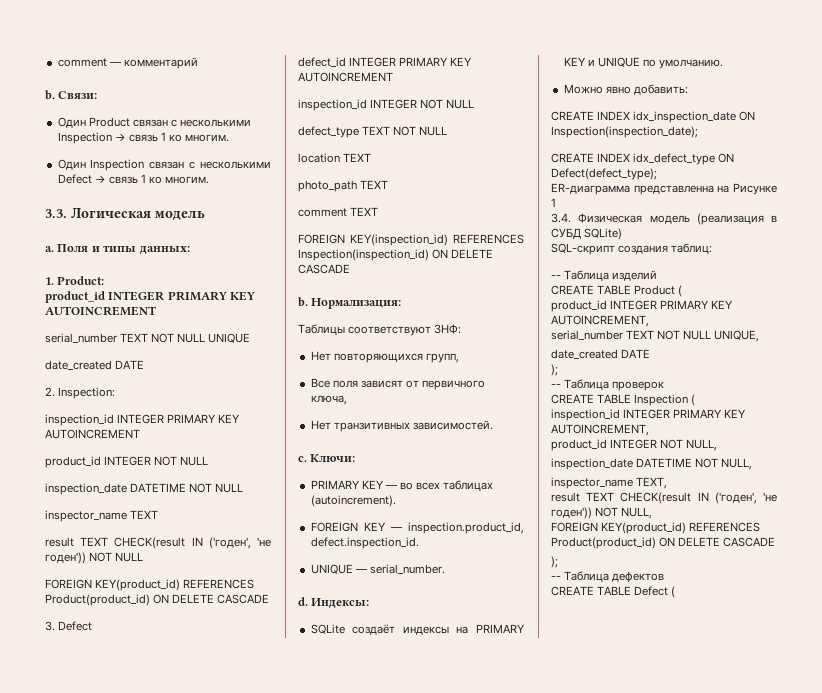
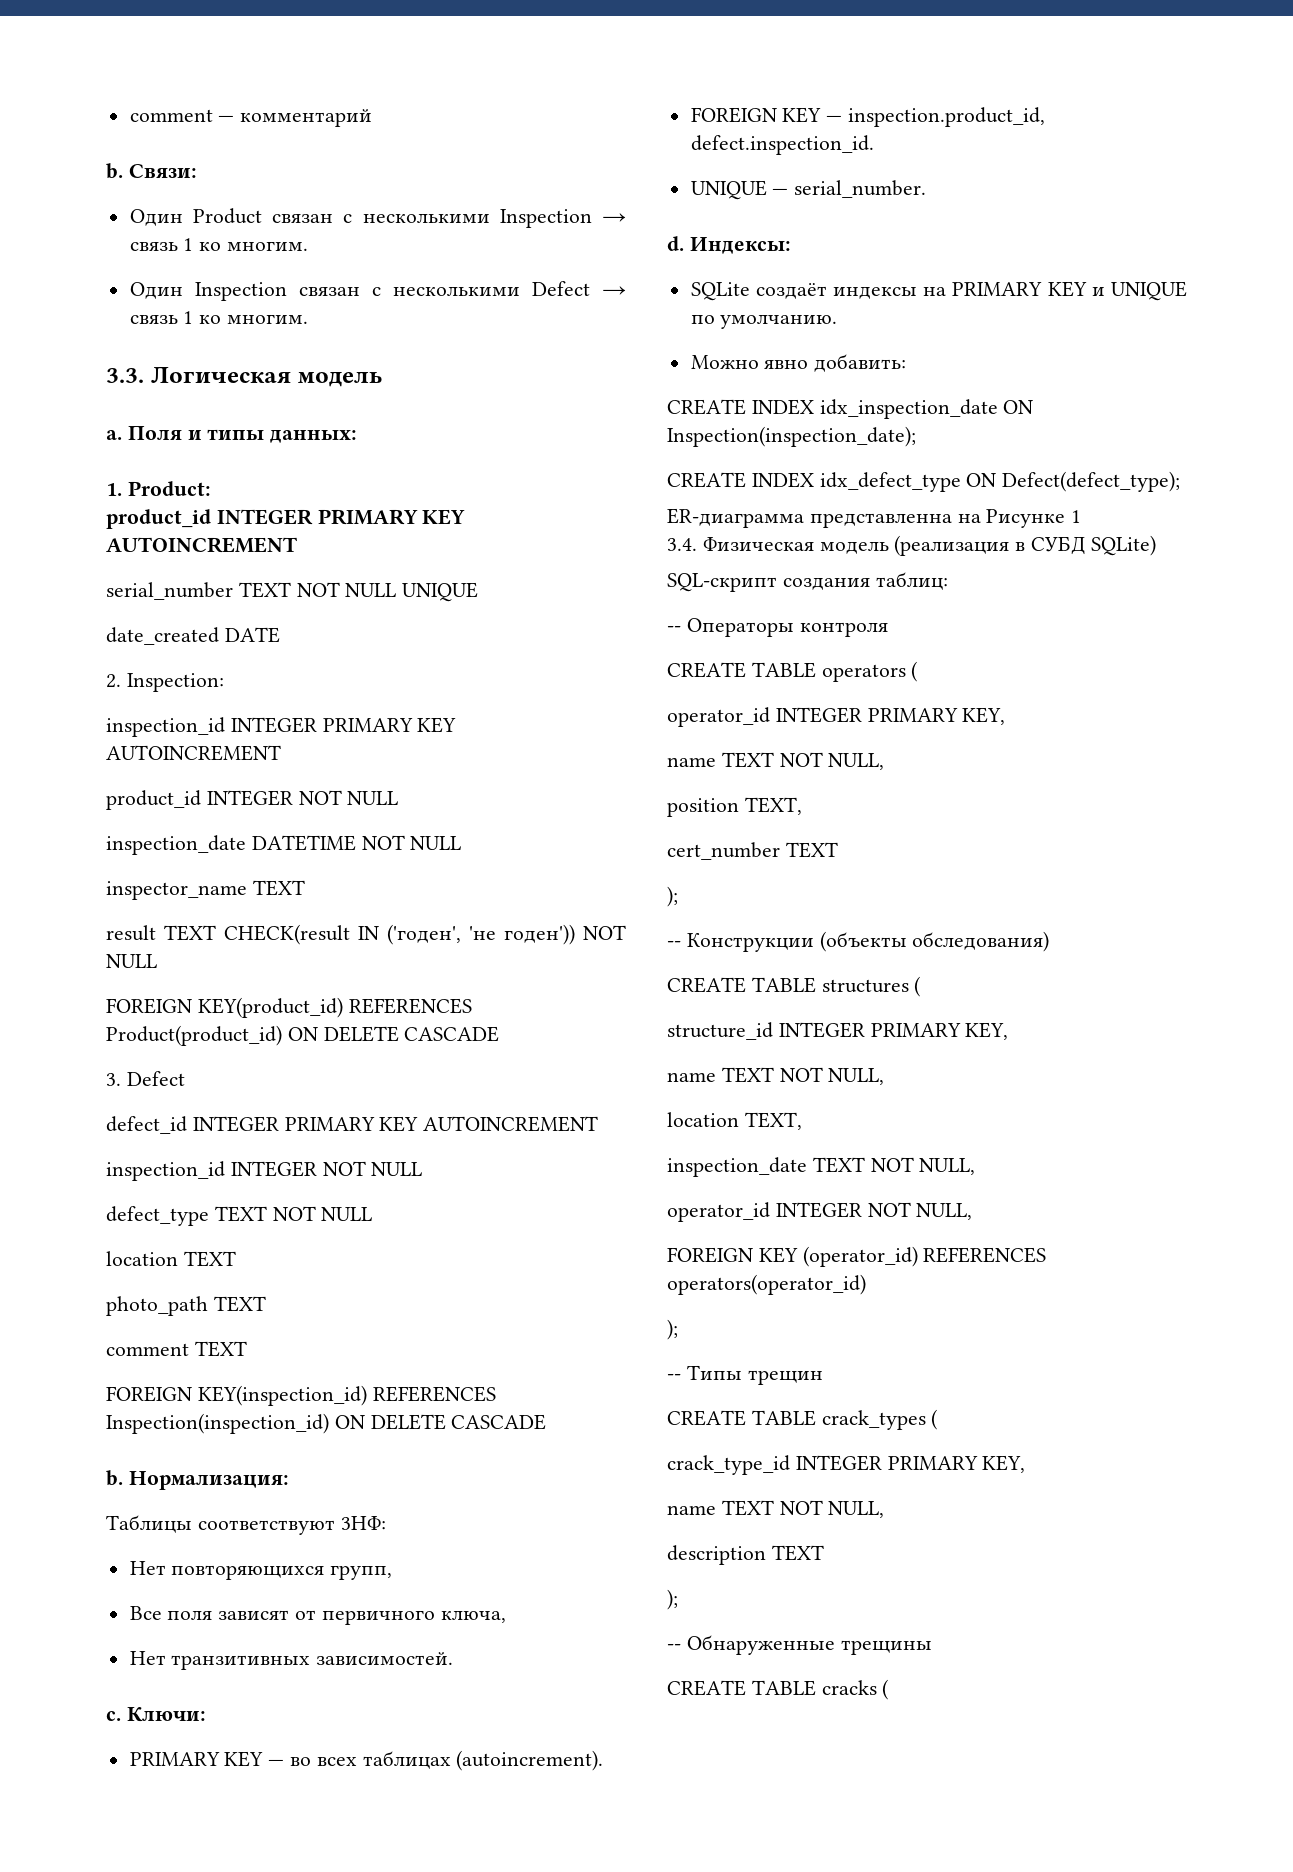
[564,270,658,281] [551,285,683,297] [551,300,734,312] [551,315,649,327] [551,330,760,342] [551,349,651,359] [551,364,558,376] [551,379,665,391] [551,394,696,406] [551,409,747,421] [551,424,649,436] [551,439,718,451] [551,458,753,470] [551,477,668,489] [551,492,777,504] [551,507,653,519] [551,522,761,534] [551,537,776,549] [551,556,558,568] [551,571,665,583] [551,586,676,598] Таблица изделий // CREATE TABLE Product ( // product_id INTEGER PRIMARY KEY AUTOINCREMENT, // serial_number TEXT NOT NULL UNIQUE, // date_created DATE // ); // -- Таблица проверок // CREATE TABLE Inspection ( // inspection_id INTEGER PRIMARY KEY AUTOINCREMENT, // product_id INTEGER NOT NULL, // inspection_date DATETIME NOT NULL, // inspector_name TEXT, // result TEXT CHECK(result IN ('годен', 'не годен')) NOT NULL, // FOREIGN KEY(product_id) REFERENCES Product(product_id) ON DELETE CASCADE // ); // -- Таблица дефектов // CREATE TABLE Defect ( -> [686,618,888,637] [667,661,918,682] [667,707,1006,727] [667,752,885,770] [667,797,802,817] [667,842,838,860] [667,886,678,907] [667,931,1050,952] [667,976,921,997] [667,1022,1009,1040] [667,1067,885,1085] [667,1112,802,1130] [667,1157,976,1177] [667,1202,973,1222] [667,1246,1047,1267] [667,1274,866,1295] [667,1319,678,1340] [667,1365,823,1385] [667,1409,938,1430] [667,1455,1026,1475] [667,1500,885,1518] [667,1545,824,1565] [667,1589,678,1610] [667,1635,932,1655] [667,1679,889,1700] Операторы контроля // CREATE TABLE operators ( // operator_id INTEGER PRIMARY KEY, // name TEXT NOT NULL, // position TEXT, // cert_number TEXT // ); // -- Конструкции (объекты обследования) // CREATE TABLE structures ( // structure_id INTEGER PRIMARY KEY, // name TEXT NOT NULL, // location TEXT, // inspection_date TEXT NOT NULL, // operator_id INTEGER NOT NULL, // FOREIGN KEY (operator_id) REFERENCES operators(operator_id) // ); // -- Типы трещин // CREATE TABLE crack_types ( // crack_type_id INTEGER PRIMARY KEY, // name TEXT NOT NULL, // description TEXT // ); // -- Обнаруженные трещины // CREATE TABLE cracks (

